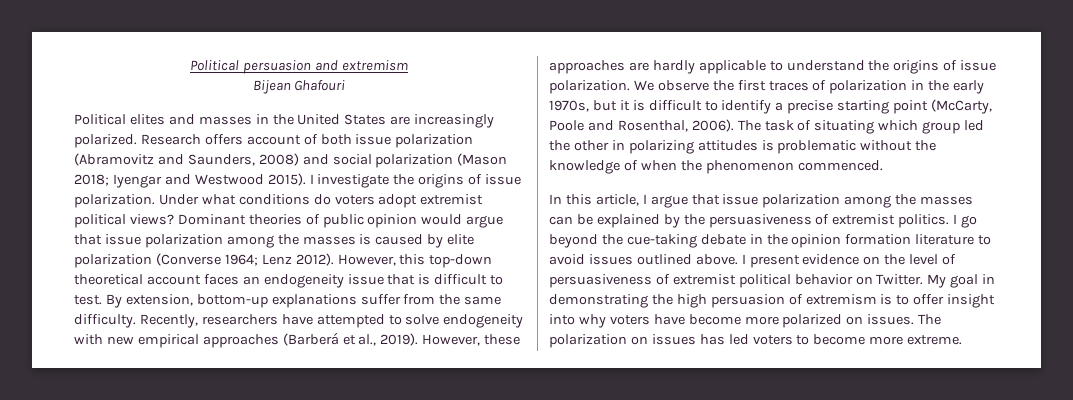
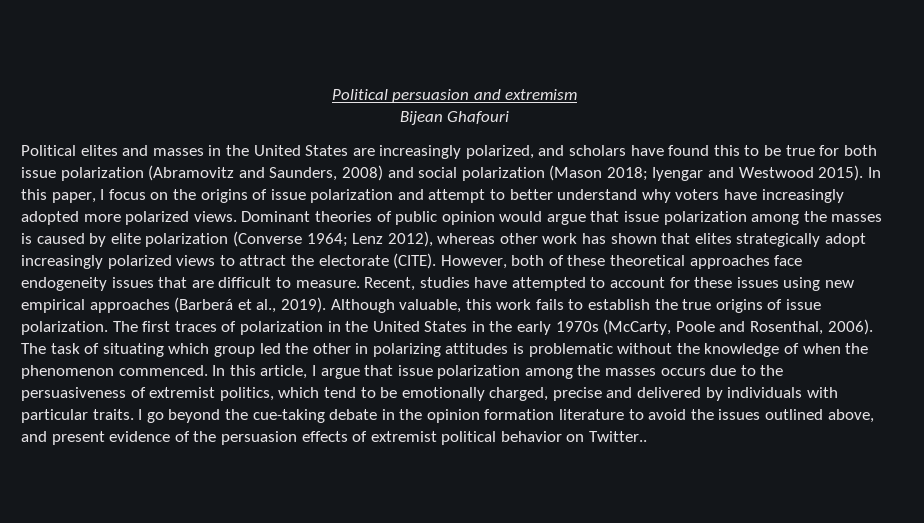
[74,134,318,148] polarized. Research offers account of -> [465,145,840,159] polarized, and scholars have found this to be true for
[309,174,522,188] [74,194,484,208] [74,214,174,228] I investigate the origins of issue polarization. Under what conditions do voters adopt extremist political views? -> [867,167,881,178] [21,189,844,203] [21,211,237,225] In this paper, I focus on the origins of issue polarization and attempt to better understand why voters have increasingly adopted more polarized views.
[295,253,493,268] [74,274,504,288] [74,294,502,308] [74,314,524,328] [74,334,103,345] 2012). However, this top-down theoretical account faces an endogeneity issue that is difficult to test. By extension, bottom-up explanations suffer from the same difficulty. Recently, researchers have attempted to solve endogeneity with -> [387,231,867,247] [21,253,803,269] [21,277,821,291] 2012), whereas other work has shown that elites strategically adopt increasingly polarized views to attract the electorate (CITE). However, both of these theoretical approaches face endogeneity issues that are difficult to measure. Recent, studies have attempted to account for these issues using
[422,334,521,346] [549,60,997,74] [549,80,734,94] However, these approaches are hardly applicable to understand the origins of issue polarization. We observe the -> [330,299,822,313] [21,321,138,335] Although valuable, this work fails to establish the true origins of issue polarization. The
[953,80,985,94] [549,100,929,114] early 1970s, but it is difficult to identify a precise starting point -> [372,321,599,335] United States in the early 1970s
(883, 165) // -> (208, 370) none
[549,214,950,228] can be explained by the persuasiveness of extremist politics. -> [660,365,784,376] [21,387,838,401] [21,409,134,423] occurs due to the persuasiveness of extremist politics, which tend to be emotionally charged, precise and delivered by individuals with particular traits.
(585, 259) none -> [690,409,714,420] the
[695,254,957,268] [549,274,652,288] above. I present evidence on the level of persuasiveness -> [827,409,874,423] [21,431,348,445] above, and present evidence of the persuasion effects
[876,274,996,288] [549,294,996,308] [549,314,942,328] [549,334,963,348] Twitter. My goal in demonstrating the high persuasion of extremism is to offer insight into why voters have become more polarized on issues. The polarization on issues has led voters to become more extreme. -> [589,431,648,442] Twitter..

